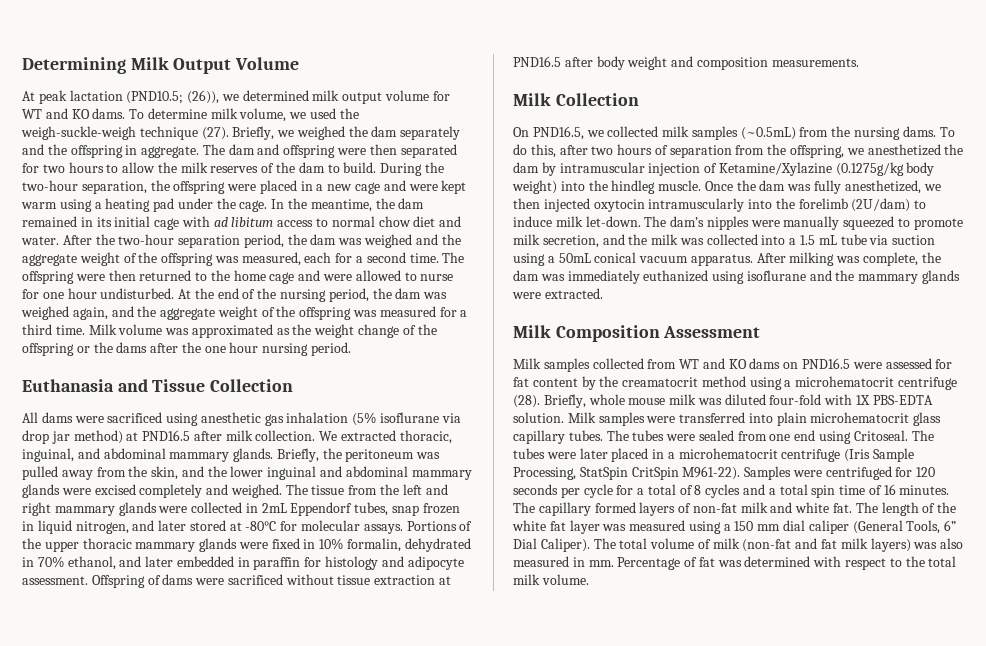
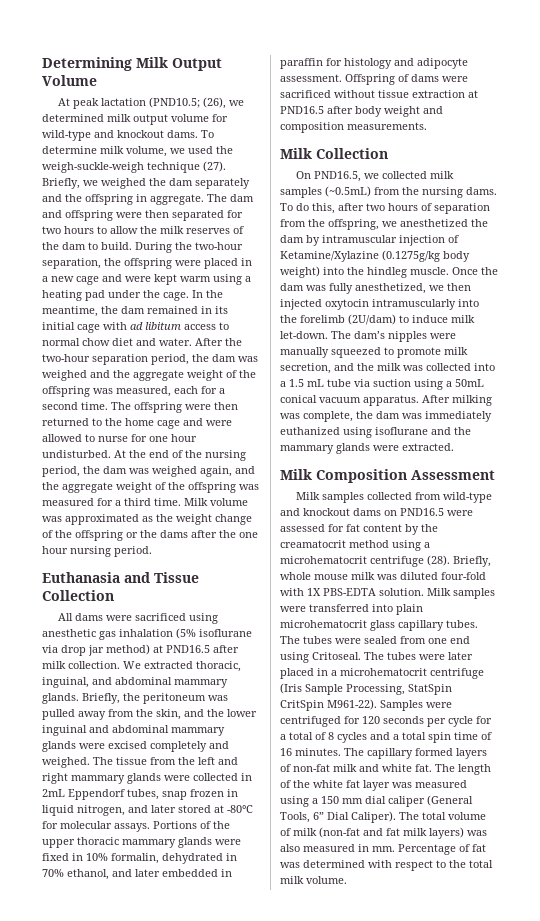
[187,90,220,104] (26)), -> [203,97,227,109] (26),
[22,108,90,119] WT and KO -> [42,130,164,141] wild-type and knockout
[679,358,747,369] WT and KO -> [443,492,493,503] [280,508,350,516] wild-type and knockout

